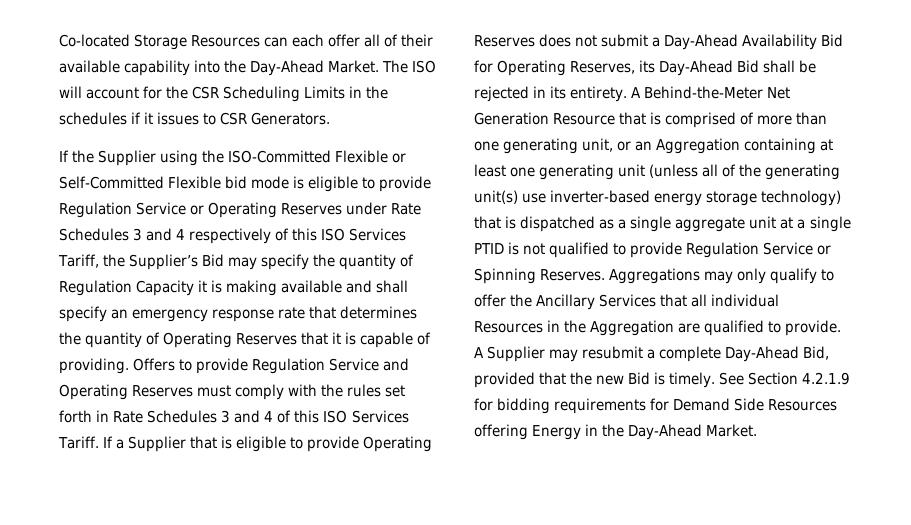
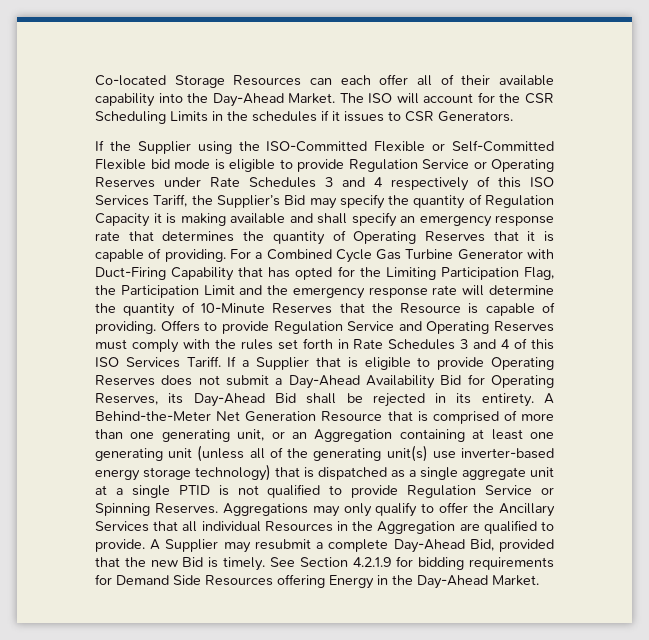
(129, 366) none -> [229,249,555,263] [95,266,554,281] [95,285,554,299] [95,302,555,317] [95,321,156,334] For a Combined Cycle Gas Turbine Generator with Duct-Firing Capability that has opted for the Limiting Participation Flag, the Participation Limit and the emergency response rate will determine the quantity of 10-Minute Reserves that the Resource is capable of providing.

